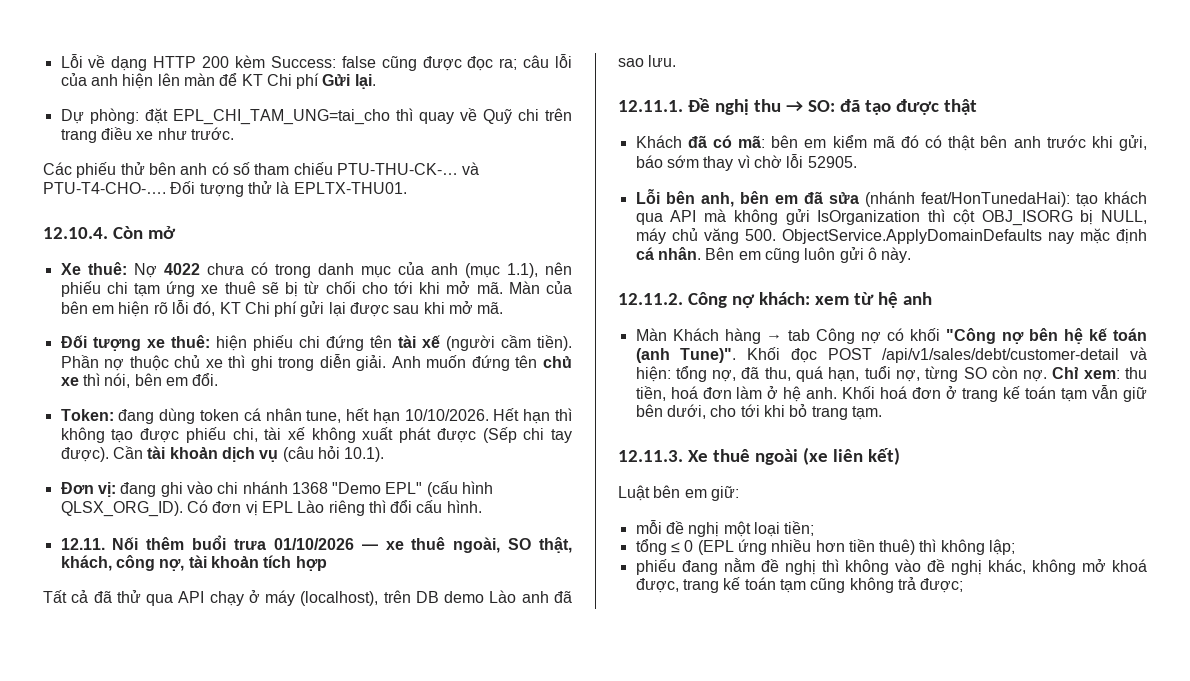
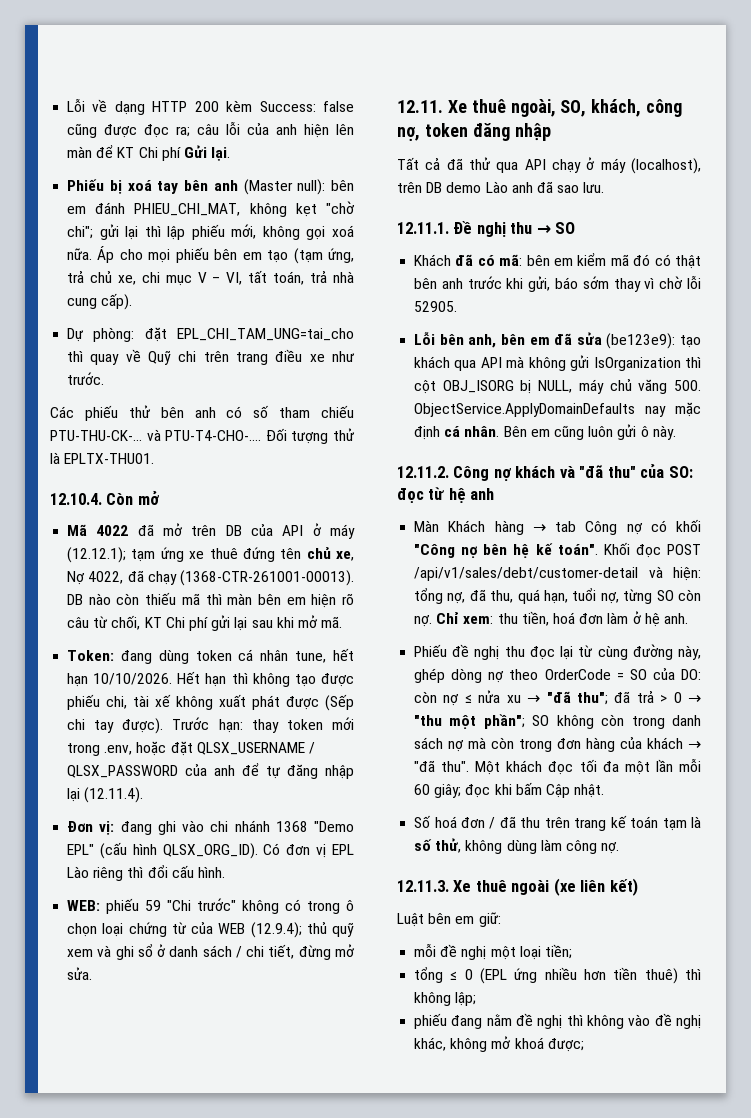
(376, 81) none -> [67,179,354,195] [67,201,355,217] [67,224,355,240] [67,246,354,264] [67,270,354,286] [67,293,133,310] // Phiếu bị xoá tay bên anh (Master null): bên em đánh PHIEU_CHI_MAT, không kẹt "chờ chi"; gửi lại thì lập phiếu mới, không gọi xoá nữa. Áp cho mọi phiếu bên em tạo (tạm ứng, trả chủ xe, chi mục V – VI, tất toán, trả nhà cung cấp).
[60,262,572,278] [60,281,572,297] Xe thuê: Nợ 4022 chưa có trong danh mục của anh (mục 1.1), nên phiếu chi tạm ứng xe thuê sẽ bị từ chối cho tới khi mở mã. Màn của -> [67,523,355,539] [67,547,354,563] [67,570,354,586] [67,592,253,605] Mã 4022 đã mở trên DB của API ở máy (12.12.1); tạm ứng xe thuê đứng tên chủ xe, Nợ 4022, đã chạy (1368-CTR-261001-00013). DB nào còn thiếu mã thì màn
[171,300,216,316] lỗi đó, -> [67,615,141,630] câu từ chối,
[350,302,390,317] được -> (248, 624) none
[60,335,572,351] [60,354,572,371] [60,373,219,388] // Đối tượng xe thuê: hiện phiếu chi đứng tên tài xế (người cầm tiền). Phần nợ thuộc chủ xe thì ghi trong diễn giải. Anh muốn đứng tên chủ xe thì nói, bên em đổi. -> (343, 622) none
[112,446,385,462] Cần tài khoản dịch vụ (câu hỏi 10.1). -> [172,717,354,733] [67,741,315,756] [67,763,355,779] [67,787,144,803] Trước hạn: thay token mới trong .env, hoặc đặt QLSX_USERNAME / QLSX_PASSWORD của anh để tự đăng nhập lại (12.11.4).
[60,535,573,553] [60,555,327,571] 12.11. Nối thêm buổi trưa 01/10/2026 — xe thuê ngoài, SO thật, khách, công nợ, tài khoản tích hợp -> [67,898,354,914] [67,922,354,938] [67,944,355,960] [67,967,93,980] [397,99,683,117] [397,123,551,141] WEB: phiếu 59 "Chi trước" không có trong ô chọn loại chứng từ của WEB (12.9.4); thủ quỹ xem và ghi sổ ở danh sách / chi tiết, đừng mở sửa. // 12.11. Xe thuê ngoài, SO, khách, công nợ, token đăng nhập
[807,99,977,115] SO: đã tạo được thật -> [555,222,576,234] SO
[864,191,1070,207] (nhánh feat/HonTunedaHai): -> [606,333,676,349] (be123e9):
[758,292,849,305] khách: xem -> [515,464,693,478] [397,488,424,503] khách và "đã thu" của SO: đọc
[1113,328,1147,341] [635,348,737,363] toán (anh Tune)". -> [557,544,598,555] toán".
[842,385,1147,402] [635,404,882,420] Khối hoá đơn ở trang kế toán tạm vẫn giữ bên dưới, cho tới khi bỏ trang tạm. -> [414,644,701,660] [414,668,701,683] [414,690,701,706] [414,714,701,729] [414,737,701,752] [414,758,701,775] [414,782,605,798] [414,815,701,831] [414,838,620,854] // Phiếu đề nghị thu đọc lại từ cùng đường này, ghép dòng nợ theo OrderCode = SO của DO: còn nợ ≤ nửa xu → "đã thu"; đã trả > 0 → "thu một phần"; SO không còn trong danh sách nợ mà còn trong đơn hàng của khách → "đã thu". Một khách đọc tối đa một lần mỗi 60 giây; đọc khi bấm Cập nhật. // Số hoá đơn / đã thu trên trang kế toán tạm là số thử, không dùng làm công nợ.
[635,577,916,593] được, trang kế toán tạm cũng không trả -> (544, 1043) none

